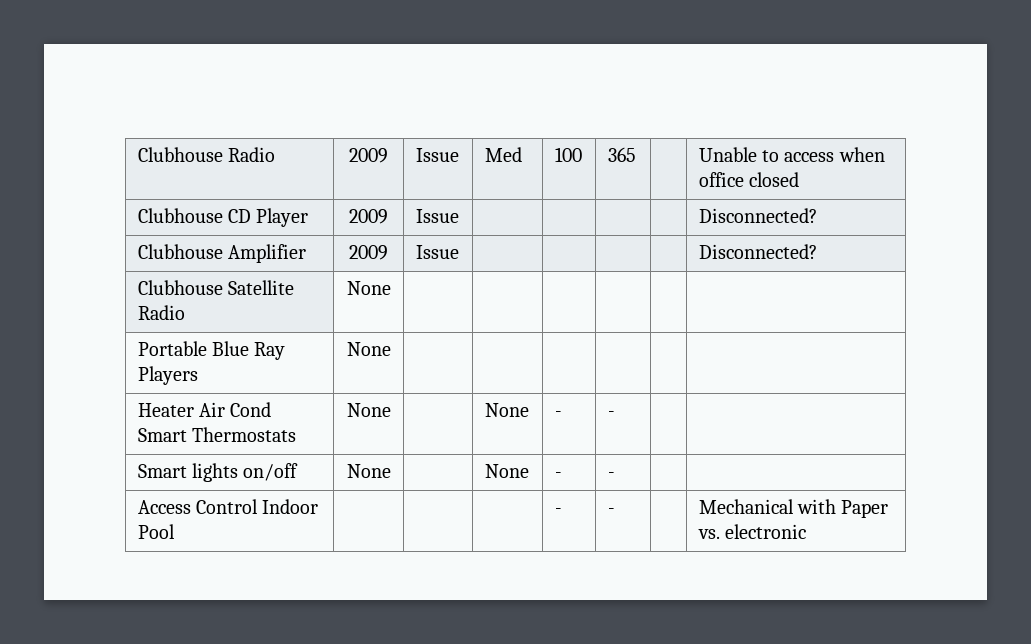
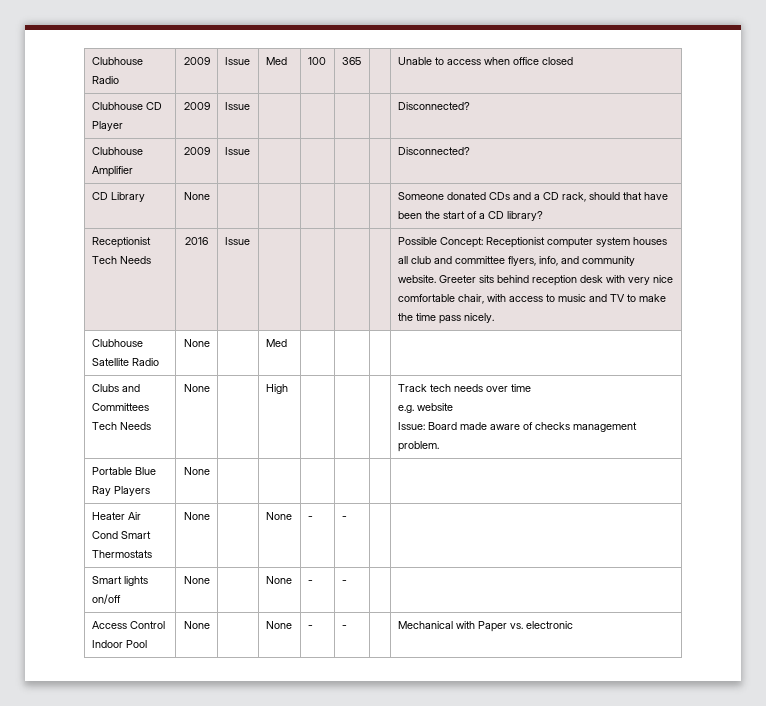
[137,280,294,295] [137,305,185,320] [346,281,391,295] Clubhouse Satellite Radio | None | | | | | | -> [91,192,145,202] [183,192,210,200] [397,192,668,202] [397,211,543,221] [91,237,151,248] [91,256,151,264] [185,237,208,245] [224,237,250,245] [397,237,667,248] [397,256,635,266] [397,275,673,286] [397,294,666,304] [397,313,494,324] [91,339,143,347] [91,358,159,366] [183,339,210,347] [265,339,287,347] [91,384,140,392] [91,403,149,411] [91,422,151,430] [183,384,210,392] [265,384,288,394] [397,384,531,392] [397,403,453,413] [397,422,637,432] [397,441,439,452] CD Library | None | | | | | | Someone donated CDs and a CD rack, should that have been the start of a CD library? // Receptionist Tech Needs | 2016 | Issue | | | | | Possible Concept: Receptionist computer system houses all club and committee flyers, info, and community website. Greeter sits behind reception desk with very nice comfortable chair, with access to music and TV to make the time pass nicely. // Clubhouse Satellite Radio | None | | Med | | | | // Clubs and Committees Tech Needs | None | | High | | | | Track tech needs over time // e.g. website // Issue: Board made aware of checks management problem.
(175, 531) | | -> [183,621,210,629] [265,621,292,629] None | | None

